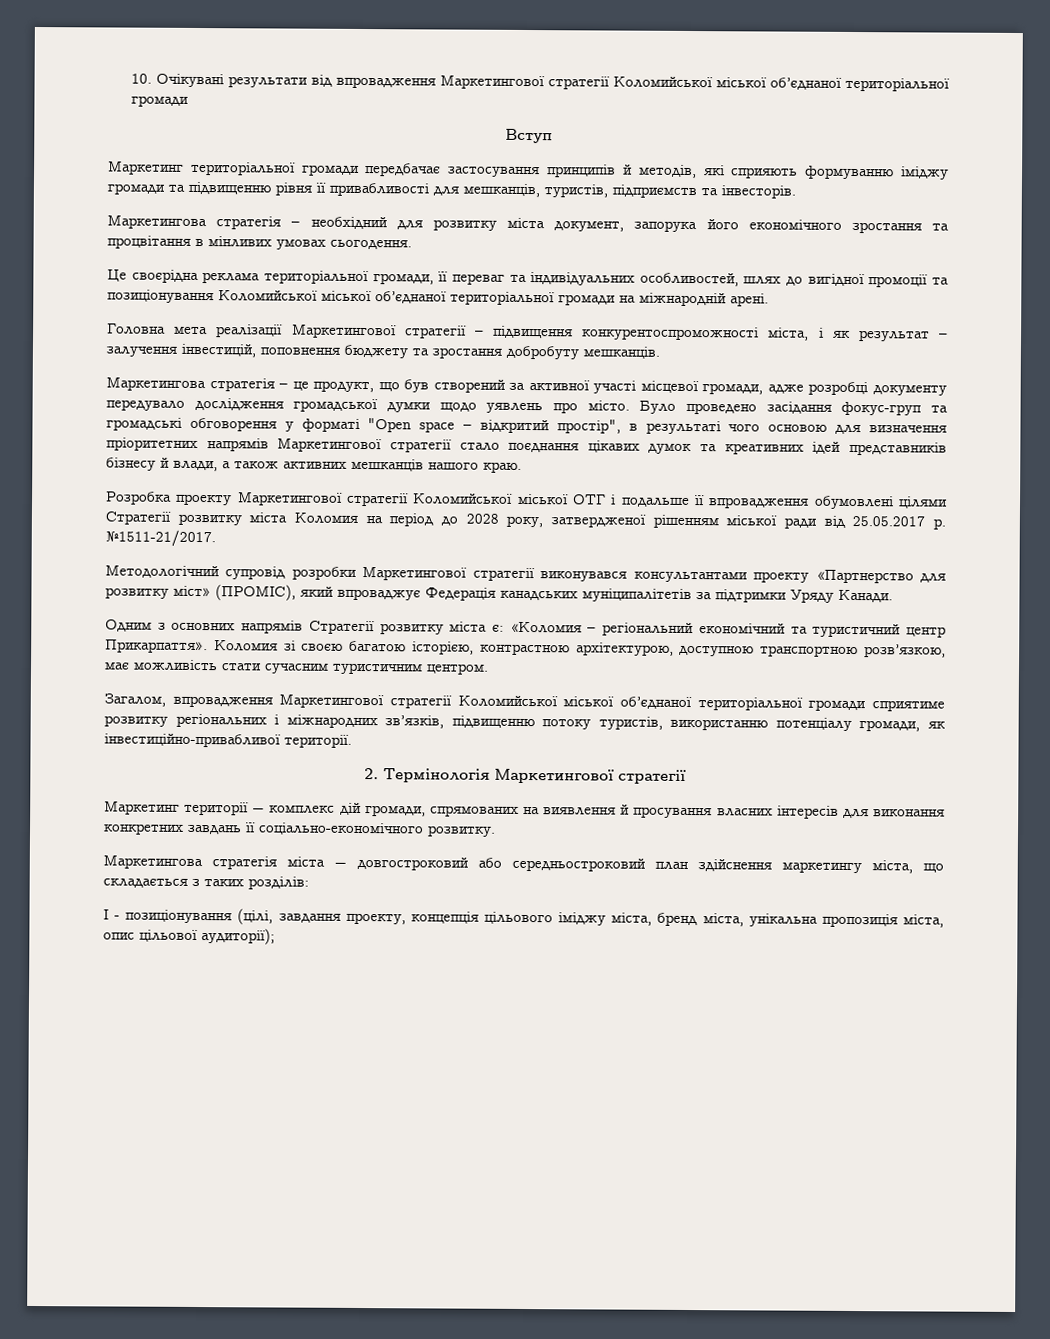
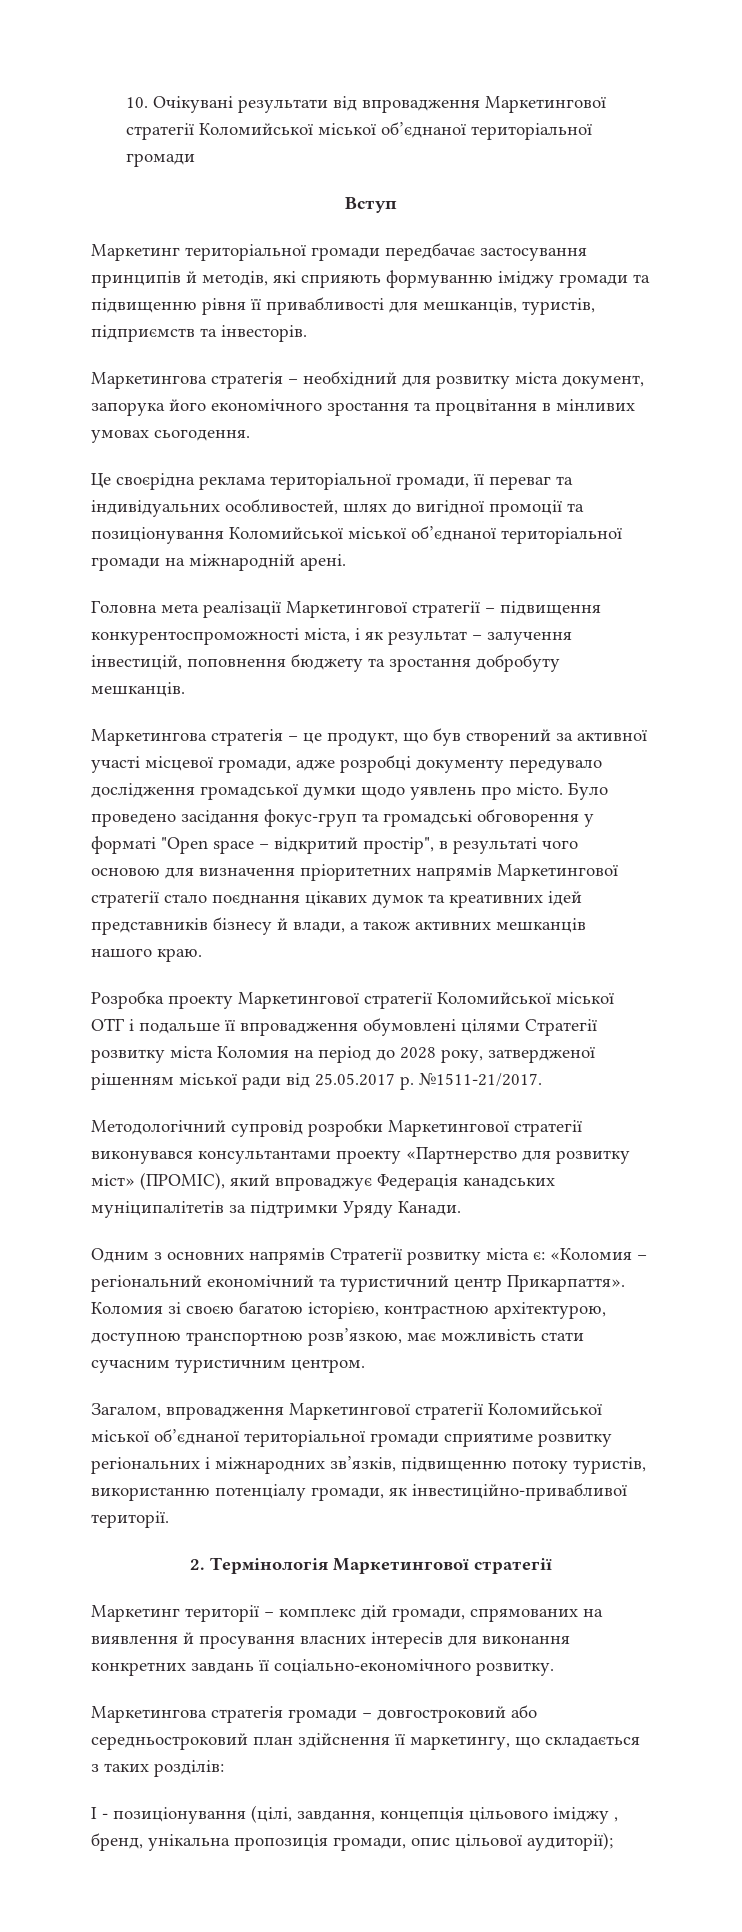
[287,856,325,867] міста -> [288,1709,357,1723] громади
[782,860,913,874] маркетингу міста, -> [395,1734,510,1750] її маркетингу,
[278,912,406,925] завдання проекту, -> [297,1810,375,1822] завдання,
[611,912,744,927] міста, бренд міста, -> [614,1817,618,1822] [91,1833,143,1851] , бренд,
[902,914,944,928] міста, -> [333,1837,406,1851] громади,

